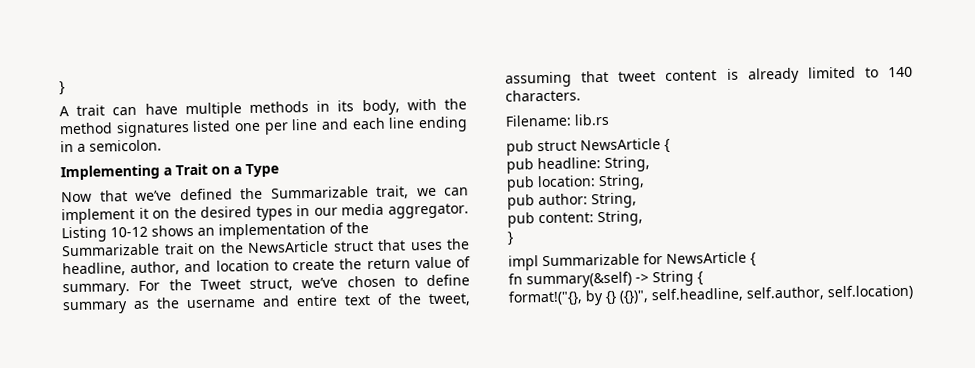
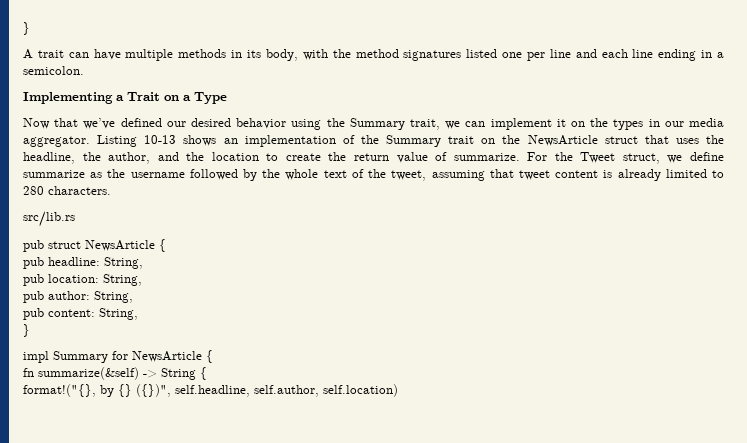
[240,186,369,200] the Summarizable -> [166,118,405,130] our desired behavior using the Summary
[200,205,253,218] desired -> (609, 122) none
[110,226,148,238] 10-12 -> [144,135,177,144] 10-13
[61,243,160,257] Summarizable -> [386,135,441,147] Summary
(126, 269) none -> [82,152,101,161] the
(212, 266) none -> [186,152,205,161] the
[62,283,130,297] summary. -> [453,153,520,161] summarize.
[301,274,470,289] [62,294,338,315] we’ve chosen to define summary as the username and entire -> [667,152,724,163] [23,169,319,181] we define summarize as the username followed by the whole
[888,66,913,78] 140 -> [23,186,44,195] 280
[505,113,610,127] Filename: lib.rs -> [23,211,75,227] src/lib.rs
[542,253,640,267] Summarizable -> [53,351,108,363] Summary
[526,271,632,289] summary(&self) -> [38,367,139,380] summarize(&self)

